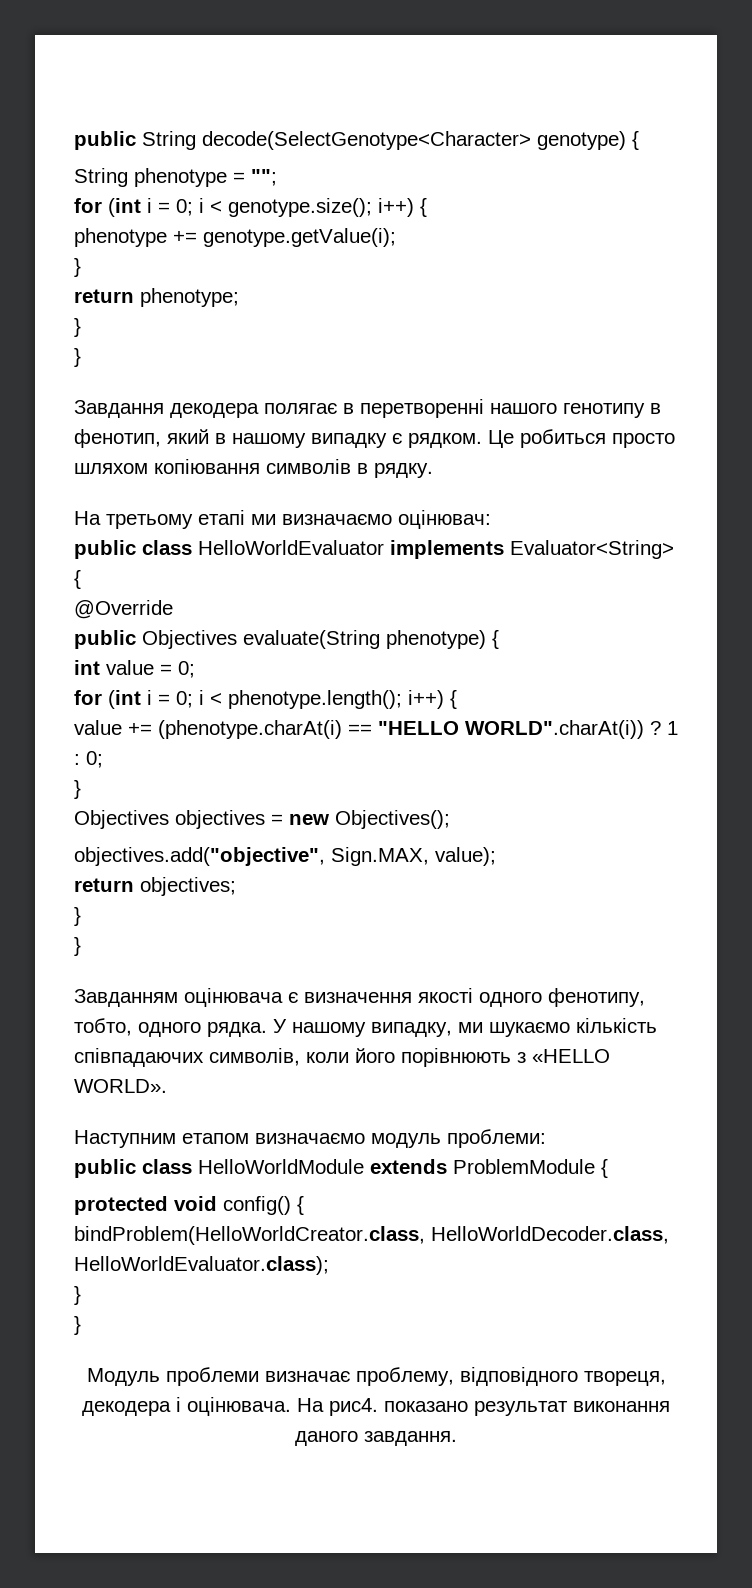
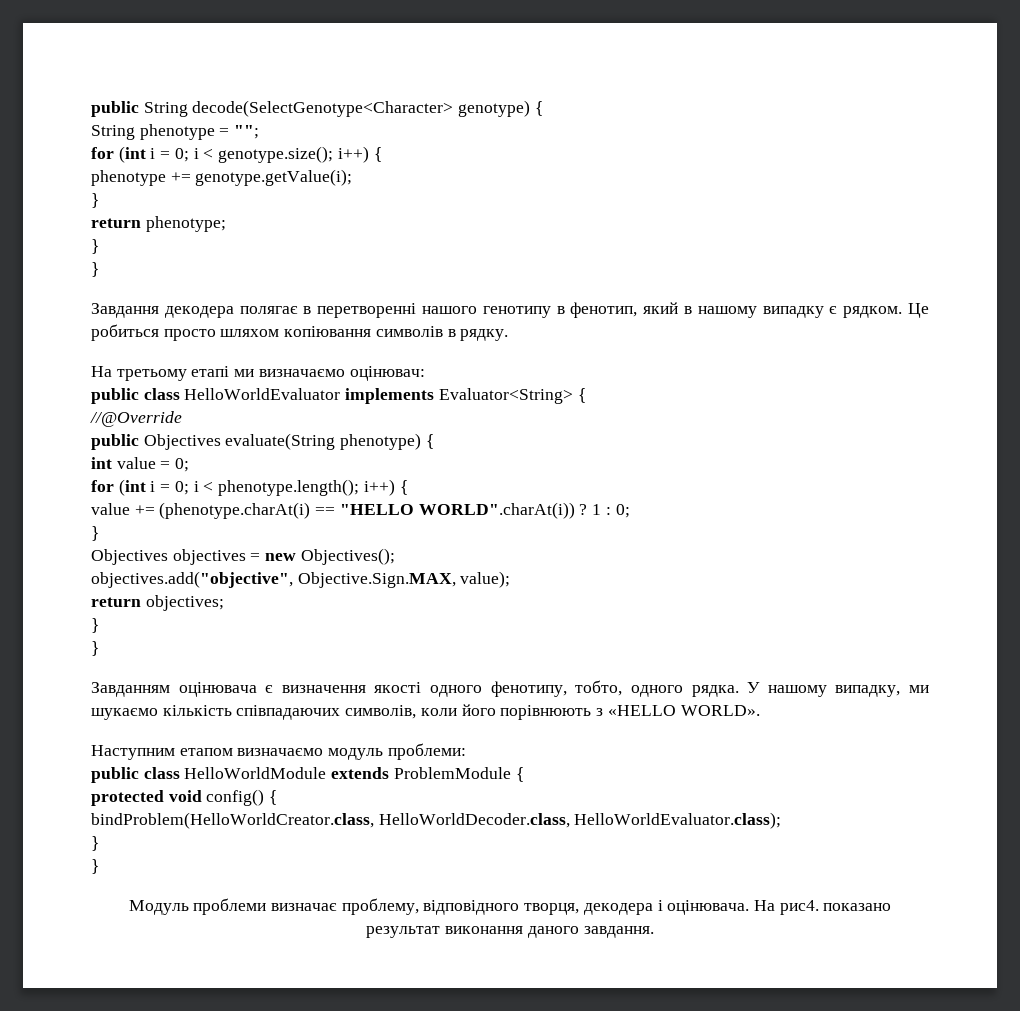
[74,600,173,619] @Override -> [90,411,182,427] //@Override
[331,847,429,866] Sign.MAX, -> [297,572,456,588] Objective.Sign.MAX,
[583,1371,666,1386] твореця, -> [524,903,580,915] творця,

